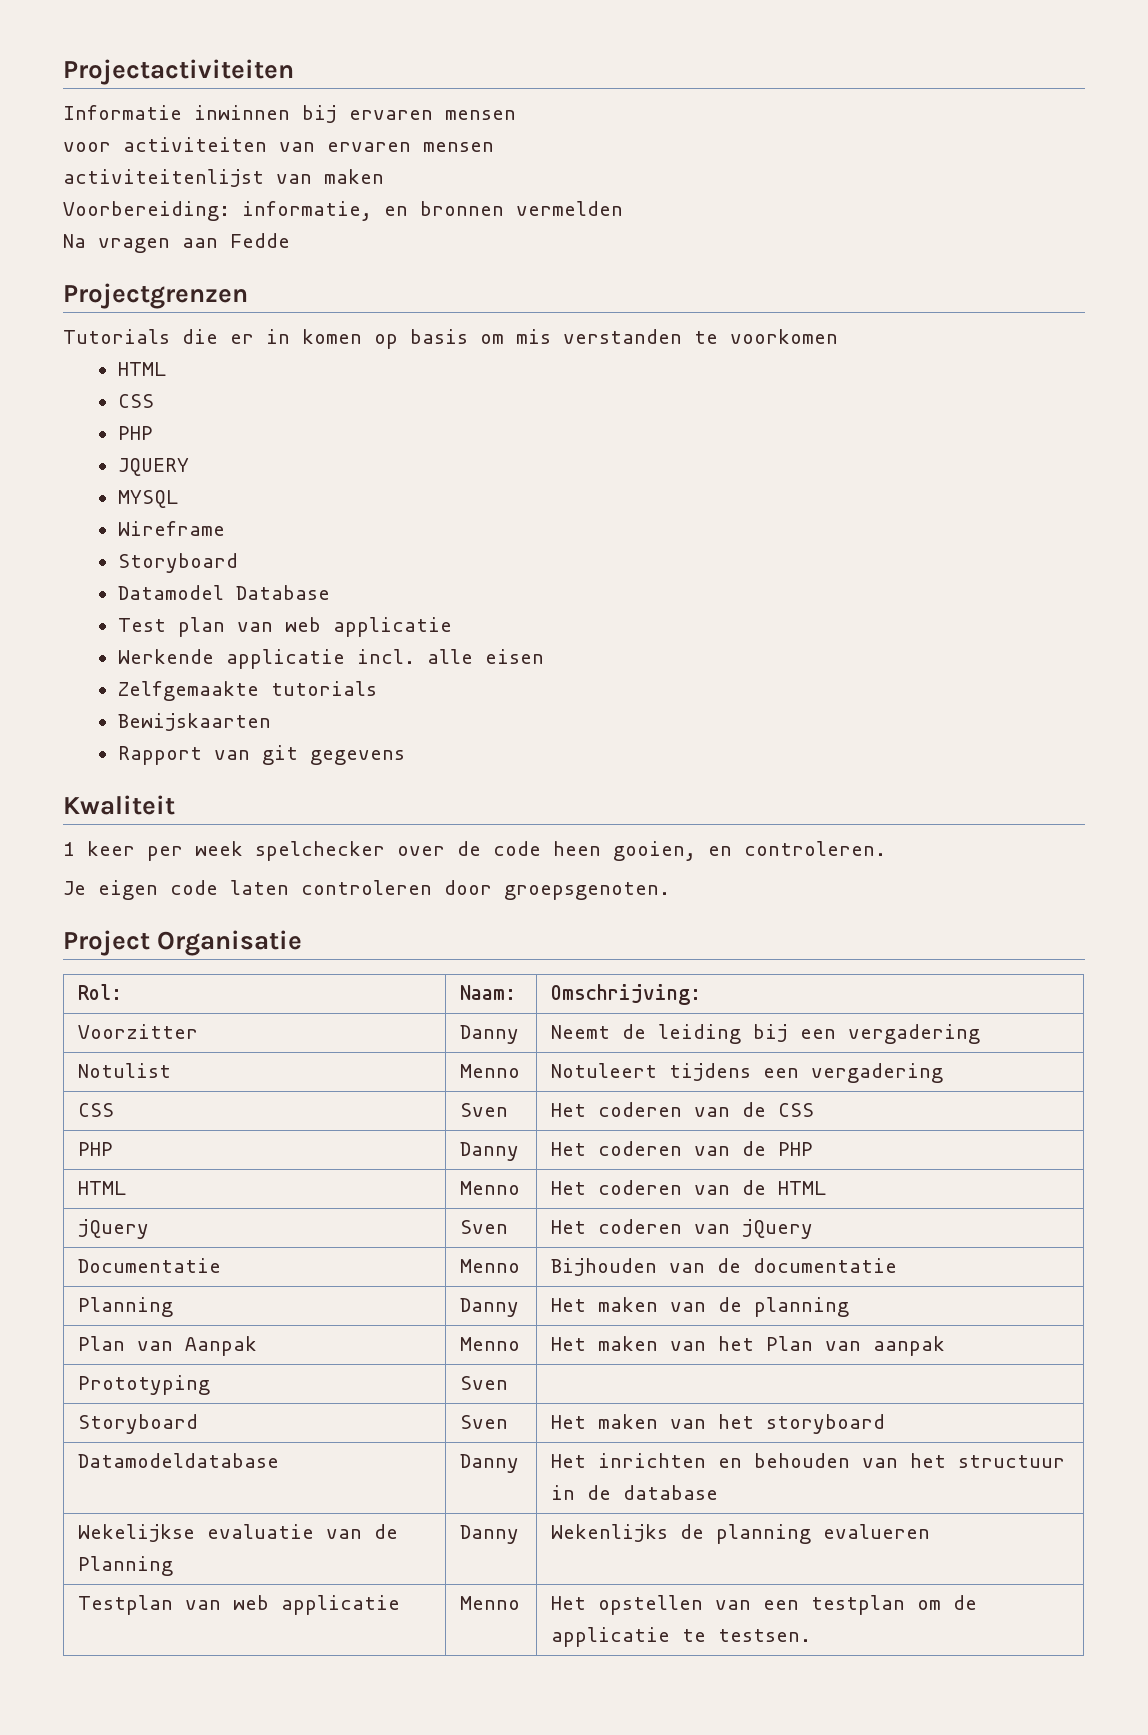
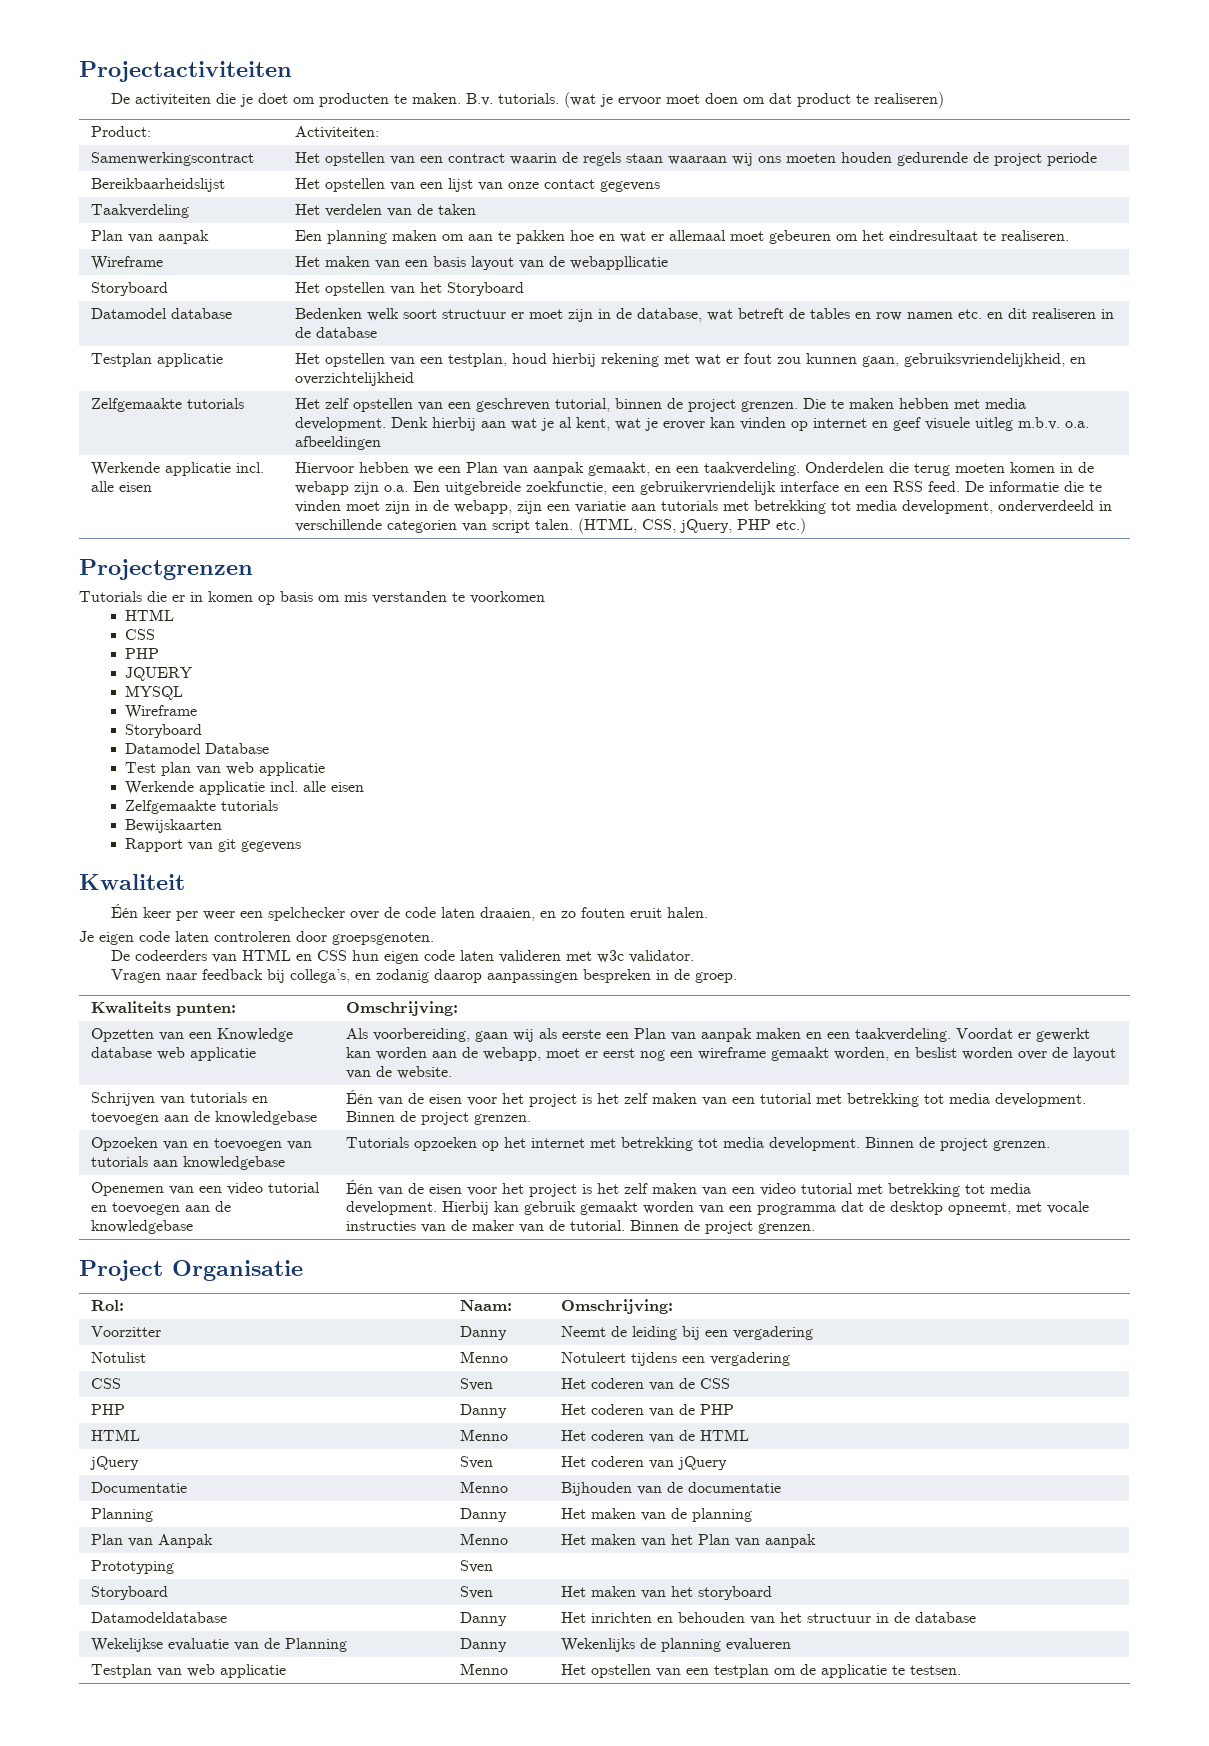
[63,105,516,123] [63,137,494,152] [63,169,384,187] [63,201,623,221] [63,233,290,253] Informatie inwinnen bij ervaren mensen // voor activiteiten van ervaren mensen // activiteitenlijst van maken // Voorbereiding: informatie, en bronnen vermelden // Na vragen aan Fedde -> [111,92,945,108] [91,126,152,137] [295,126,380,139] [91,152,255,166] [295,152,1098,166] [91,178,226,192] [295,178,661,192] [91,204,190,218] [295,204,477,217] [91,230,210,244] [295,230,1070,244] [91,256,164,270] [295,256,669,270] [91,282,169,296] [295,282,525,296] [91,308,233,319] [295,308,1115,322] [295,327,378,338] [91,353,224,367] [295,353,1087,367] [295,372,415,386] [91,398,245,412] [295,398,1027,412] [295,417,1090,431] [295,436,382,450] [91,462,265,476] [91,481,153,492] [295,462,1095,476] [295,481,1103,495] [295,500,1113,514] [295,518,807,534] De activiteiten die je doet om producten te maken. B.v. tutorials. (wat je ervoor moet doen om dat product te realiseren) // Product: | Activiteiten: // Samenwerkingscontract | Het opstellen van een contract waarin de regels staan waaraan wij ons moeten houden gedurende de project periode // Bereikbaarheidslijst | Het opstellen van een lijst van onze contact gegevens // Taakverdeling | Het verdelen van de taken // Plan van aanpak | Een planning maken om aan te pakken hoe en wat er allemaal moet gebeuren om het eindresultaat te realiseren. // Wireframe | Het maken van een basis layout van de webappllicatie // Storyboard | Het opstellen van het Storyboard // Datamodel database | Bedenken welk soort structuur er moet zijn in de database, wat betreft de tables en row namen etc. en dit realiseren in de database // Testplan applicatie | Het opstellen van een testplan, houd hierbij rekening met wat er fout zou kunnen gaan, gebruiksvriendelijkheid, en overzichtelijkheid // Zelfgemaakte tutorials | Het zelf opstellen van een geschreven tutorial, binnen de project grenzen. Die te maken hebben met media development. Denk hierbij aan wat je al kent, wat je erover kan vinden op internet en geef visuele uitleg m.b.v. o.a. afbeeldingen // Werkende applicatie incl. alle eisen | Hiervoor hebben we een Plan van aanpak gemaakt, en een taakverdeling. Onderdelen die terug moeten komen in de webapp zijn o.a. Een uitgebreide zoekfunctie, een gebruikervriendelijk interface en een RSS feed. De informatie die te vinden moet zijn in de webapp, zijn een variatie aan tutorials met betrekking tot media development, onderverdeeld in verschillende categorien van script talen. (HTML, CSS, jQuery, PHP etc.)
[63,842,75,856] 1 -> [111,904,139,918] Één
[195,841,243,856] week -> [203,911,264,920] weer een
[553,841,886,861] heen gooien, en controleren. -> [441,907,709,921] laten draaien, en zo fouten eruit halen.
(670, 891) none -> [111,949,695,964] [111,969,738,983] [91,1001,237,1016] [346,1001,459,1016] [91,1028,294,1042] [91,1047,257,1061] [346,1028,1091,1042] [346,1047,1117,1061] [346,1066,453,1079] [91,1092,269,1106] [91,1111,318,1125] [346,1090,1087,1107] [346,1111,532,1125] [91,1137,313,1151] [91,1156,286,1170] [346,1137,1051,1151] [91,1182,321,1196] [91,1201,232,1215] [91,1220,194,1234] [346,1180,1032,1197] [346,1201,1090,1215] [346,1220,816,1234] // De codeerders van HTML en CSS hun eigen code laten valideren met w3c validator. // Vragen naar feedback bij collega’s, en zodanig daarop aanpassingen bespreken in de groep. // Kwaliteits punten: | Omschrijving: // Opzetten van een Knowledge database web applicatie | Als voorbereiding, gaan wij als eerste een Plan van aanpak maken en een taakverdeling. Voordat er gewerkt kan worden aan de webapp, moet er eerst nog een wireframe gemaakt worden, en beslist worden over de layout van de website. // Schrijven van tutorials en toevoegen aan de knowledgebase | Één van de eisen voor het project is het zelf maken van een tutorial met betrekking tot media development. Binnen de project grenzen. // Opzoeken van en toevoegen van tutorials aan knowledgebase | Tutorials opzoeken op het internet met betrekking tot media development. Binnen de project grenzen. // Openemen van een video tutorial en toevoegen aan de knowledgebase | Één van de eisen voor het project is het zelf maken van een video tutorial met betrekking tot media development. Hierbij kan gebruik gemaakt worden van een programma dat de desktop opneemt, met vocale instructies van de maker van de tutorial. Binnen de project grenzen.

